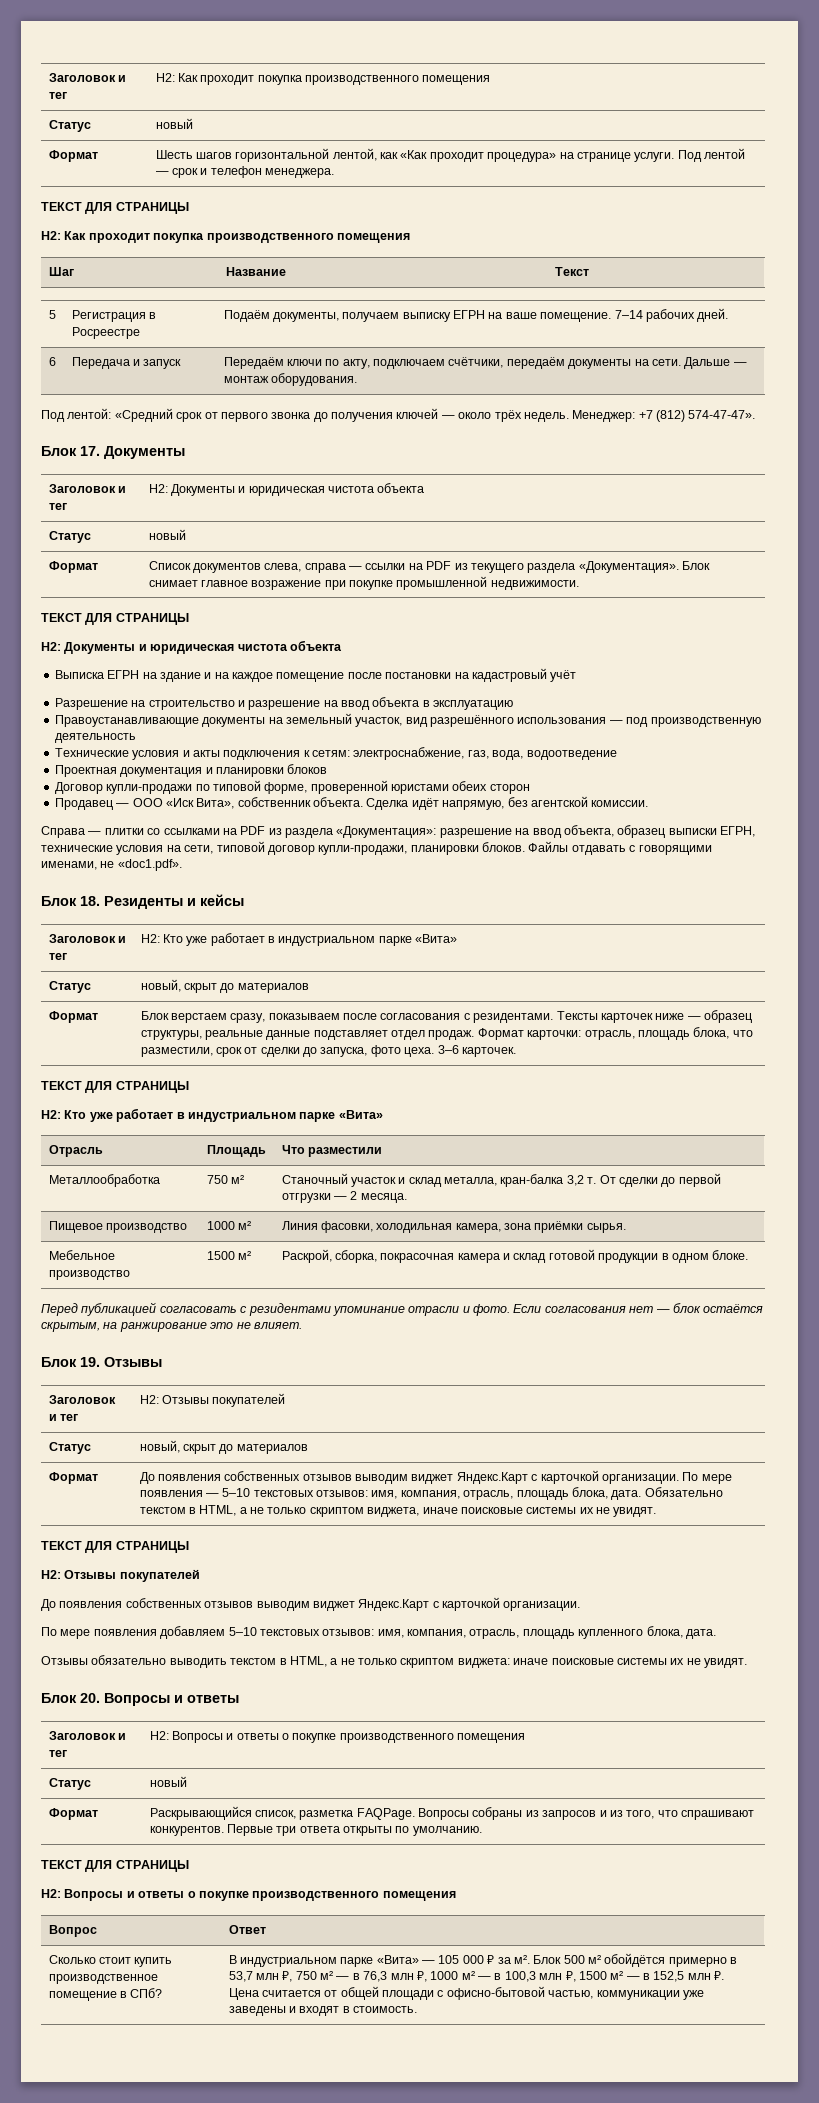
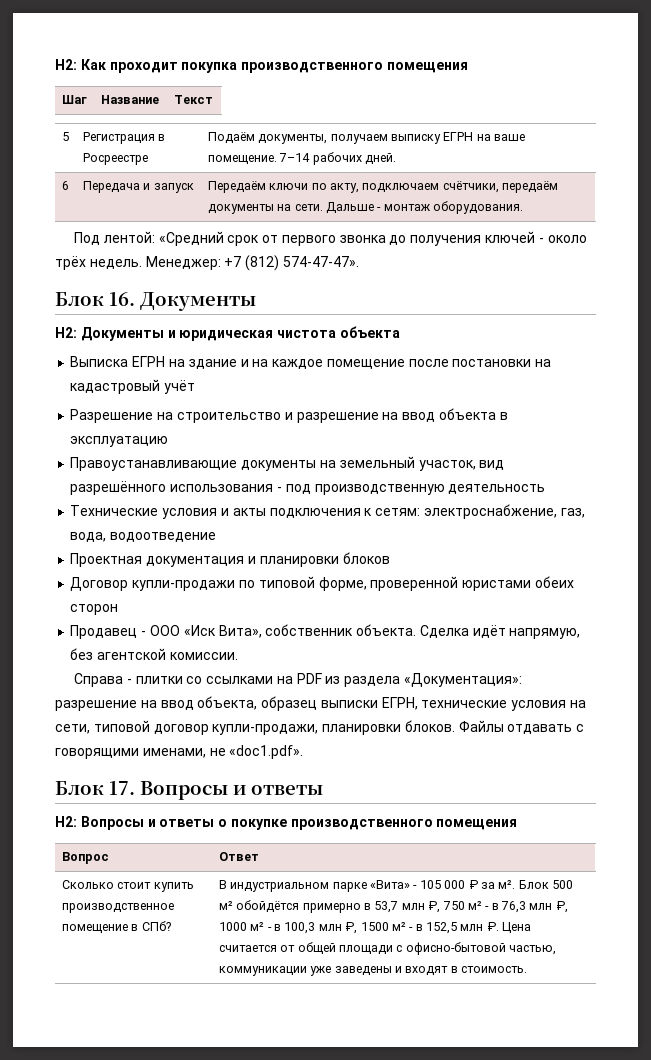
[48,73,126,82] [48,92,67,99] [155,73,491,85] [48,120,91,132] [155,118,193,129] [48,150,98,162] [155,148,746,162] [155,166,335,178] [41,202,189,214] Заголовок и тег | H2: Как проходит покупка производственного помещения // Статус | новый // Формат | Шесть шагов горизонтальной лентой, как «Как проходит процедура» на странице услуги. Под лентой — срок и телефон менеджера. // ТЕКСТ ДЛЯ СТРАНИЦЫ // -> (55, 64) none
[733,362,747,366] — -> [377,207,382,211] -
[441,415,455,419] — -> [538,238,544,243] -
[80,446,185,459] [48,484,126,493] [48,503,67,510] [148,483,425,496] [48,531,91,543] [148,529,186,540] [48,561,98,573] [148,561,711,573] [148,576,579,590] [41,613,189,625] 17. Документы // Заголовок и тег | H2: Документы и юридическая чистота объекта // Статус | новый // Формат | Список документов слева, справа — ссылки на PDF из текущего раздела «Документация». Блок снимает главное возражение при покупке промышленной недвижимости. // ТЕКСТ ДЛЯ СТРАНИЦЫ -> [109,292,256,311] 16. Документы
[609,720,623,724] — -> [276,487,282,492] -
[116,803,130,807] — -> [141,631,147,636] -
[88,831,102,835] — -> [126,679,132,684] -
[80,894,244,909] [48,934,126,943] [48,953,67,960] [140,933,458,946] [48,981,91,993] [140,979,309,993] [48,1011,98,1023] [140,1010,753,1023] [140,1027,753,1040] [140,1045,516,1057] [41,1081,189,1093] [41,1108,383,1122] [48,1145,103,1157] [206,1145,266,1157] [281,1145,382,1157] [48,1174,160,1187] [206,1175,244,1184] [281,1173,721,1187] [281,1191,407,1203] [48,1221,187,1233] [206,1221,251,1230] [281,1221,626,1233] [48,1250,115,1260] [48,1270,130,1280] [206,1251,251,1260] [281,1249,749,1263] [41,1302,764,1316] [41,1322,302,1332] [41,1357,162,1367] [48,1395,116,1404] [48,1414,78,1421] [139,1393,286,1407] [48,1442,91,1454] [139,1440,308,1454] [48,1472,98,1484] [139,1470,732,1484] [139,1487,723,1500] [139,1505,657,1517] [41,1541,189,1553] [41,1569,200,1582] [41,1597,581,1611] [41,1626,716,1639] [41,1655,747,1668] [41,1693,239,1706] [48,1731,126,1740] [48,1750,67,1757] [149,1731,526,1743] [48,1778,91,1790] [149,1776,187,1787] [48,1808,98,1820] [149,1806,755,1820] [149,1824,482,1836] [41,1860,189,1872] 18. Резиденты и кейсы // Заголовок и тег | H2: Кто уже работает в индустриальном парке «Вита» // Статус | новый, скрыт до материалов // Формат | Блок верстаем сразу, показываем после согласования с резидентами. Тексты карточек ниже — образец структуры, реальные данные подставляет отдел продаж. Формат карточки: отрасль, площадь блока, что разместили, срок от сделки до запуска, фото цеха. 3–6 карточек. // ТЕКСТ ДЛЯ СТРАНИЦЫ // H2: Кто уже работает в индустриальном парке «Вита» // Отрасль | Площадь | Что разместили // Металлообработка | 750 м² | Станочный участок и склад металла, кран-балка 3,2 т. От сделки до первой отгрузки — 2 месяца. // Пищевое производство | 1000 м² | Линия фасовки, холодильная камера, зона приёмки сырья. // Мебельное производство | 1500 м² | Раскрой, сборка, покрасочная камера и склад готовой продукции в одном блоке. // Перед публикацией согласовать с резидентами упоминание отрасли и фото. Если согласования нет — блок остаётся скрытым, на ранжирование это не влияет. // Блок 19. Отзывы // Заголовок и тег | H2: Отзывы покупателей // Статус | новый, скрыт до материалов // Формат | До появления собственных отзывов выводим виджет Яндекс.Карт с карточкой организации. По мере появления — 5–10 текстовых отзывов: имя, компания, отрасль, площадь блока, дата. Обязательно текстом в HTML, а не только скриптом виджета, иначе поисковые системы их не увидят. // ТЕКСТ ДЛЯ СТРАНИЦЫ // H2: Отзывы покупателей // До появления собственных отзывов выводим виджет Яндекс.Карт с карточкой организации. // По мере появления добавляем 5–10 текстовых отзывов: имя, компания, отрасль, площадь купленного блока, дата. // Отзывы обязательно выводить текстом в HTML, а не только скриптом виджета: иначе поисковые системы их не увидят. // Блок 20. Вопросы и ответы // Заголовок и тег | H2: Вопросы и ответы о покупке производственного помещения // Статус | новый // Формат | Раскрывающийся список, разметка FAQPage. Вопросы собраны из запросов и из того, что спрашивают конкурентов. Первые три ответа открыты по умолчанию. // ТЕКСТ ДЛЯ СТРАНИЦЫ -> [109,781,323,800] 17. Вопросы и ответы
[422,1960,436,1964] — -> [413,885,418,889] -
[336,1976,350,1980] — -> [485,906,490,910] -
[478,1976,492,1980] — -> [267,927,272,931] -
[626,1976,640,1980] — -> [409,927,414,931] -

